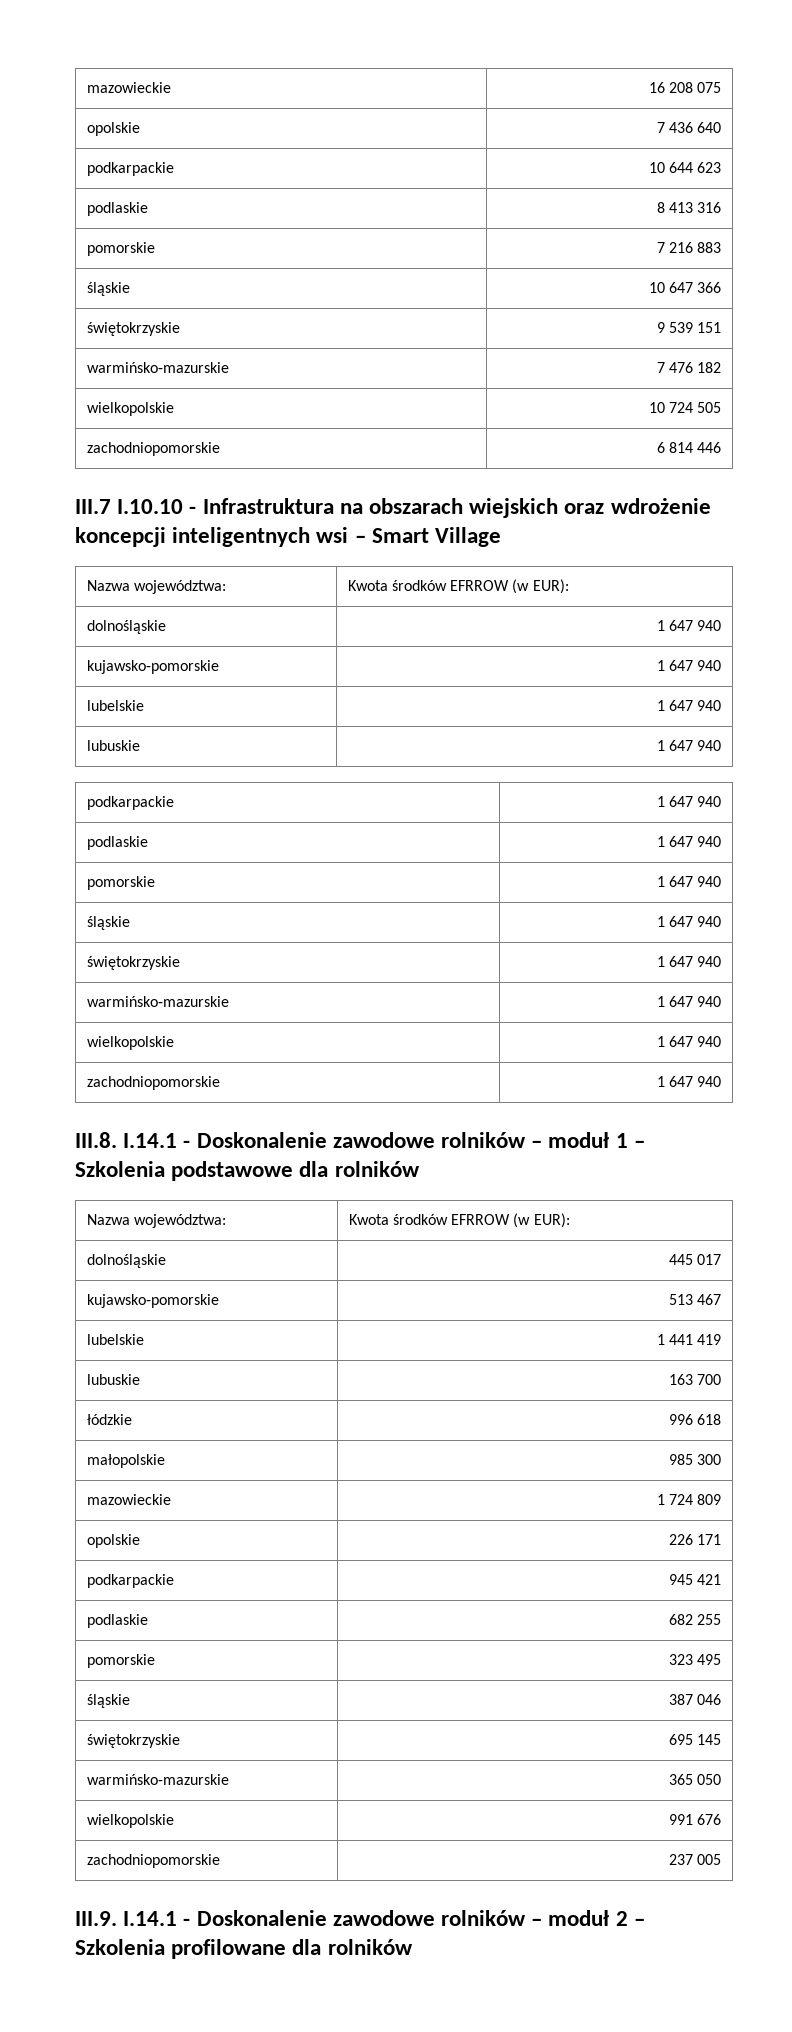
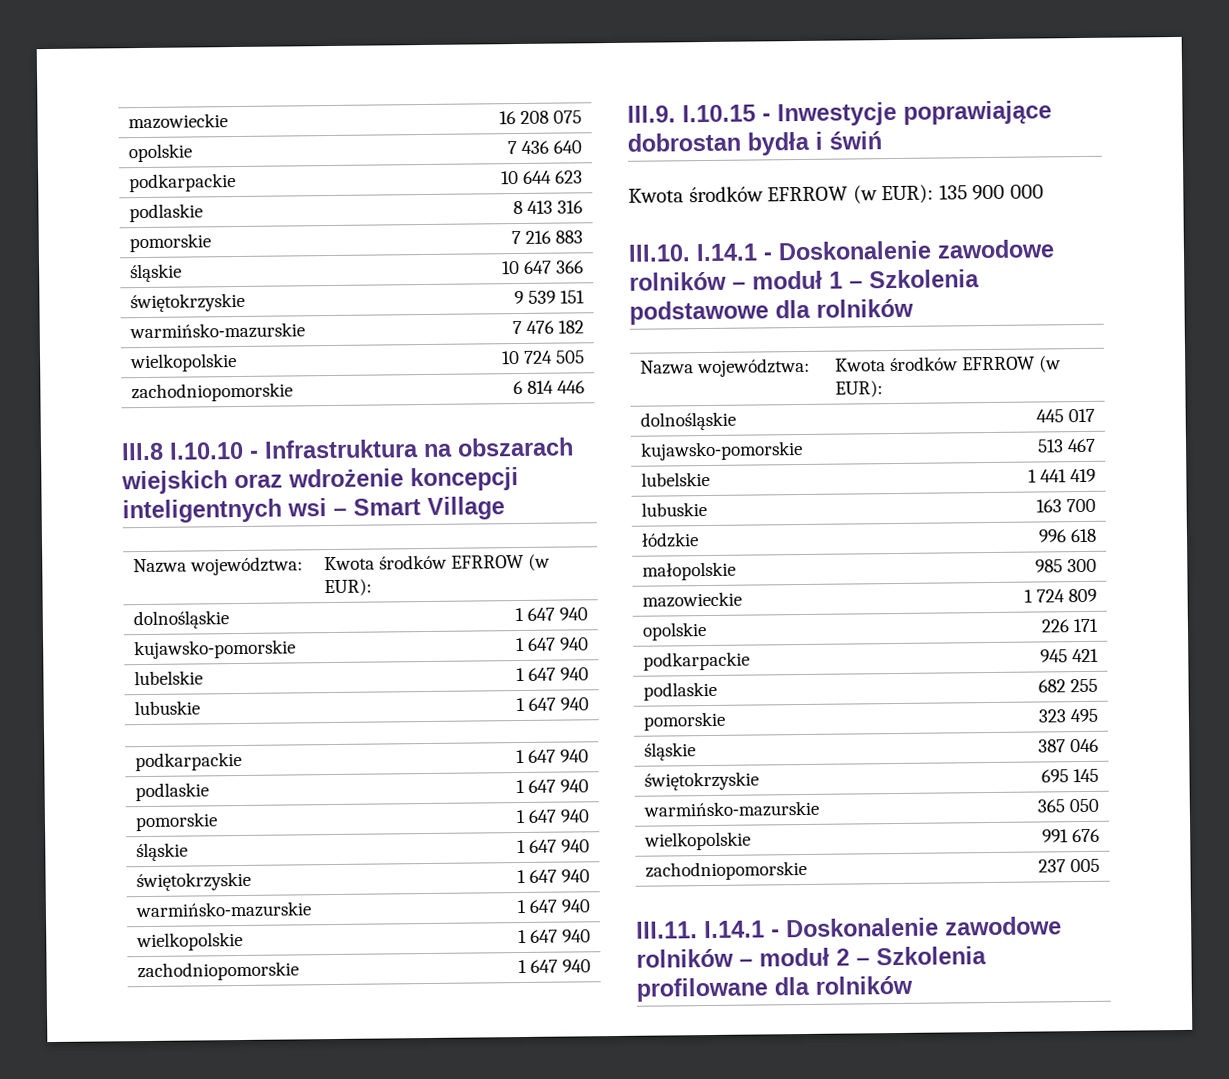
[75,499,111,514] III.7 -> [121,442,164,461] III.8
[75,1132,117,1148] III.8. -> [627,100,1052,127] [627,131,882,156] [628,184,1044,205] [628,244,691,262] III.9. I.10.15 - Inwestycje poprawiające dobrostan bydła i świń // Kwota środków EFRROW (w EUR): 135 900 000 // III.10.
[75,1911,117,1926] III.9. -> [636,921,698,939] III.11.

